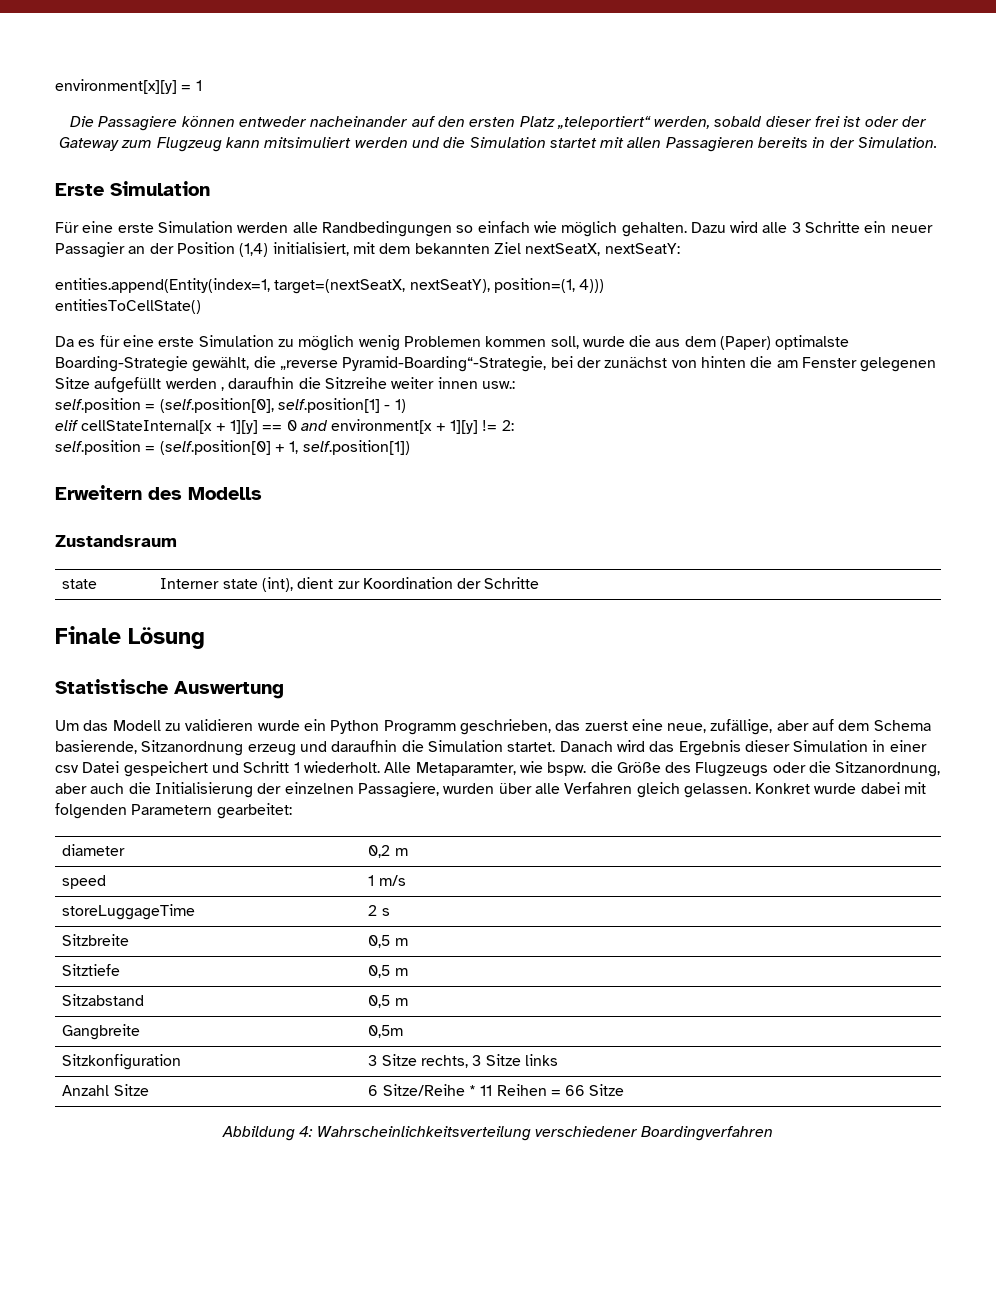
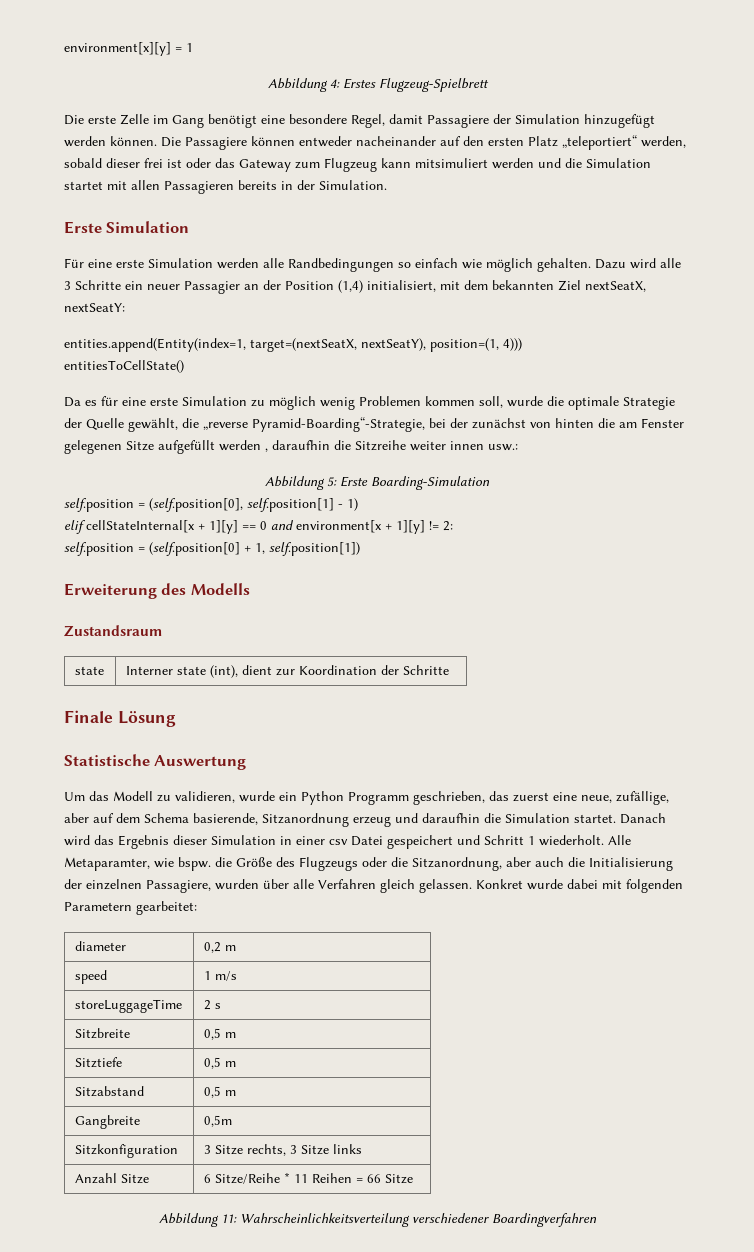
(202, 85) none -> [267,78,489,92] [64,114,655,128] [64,136,157,147] Abbildung 4: Erstes Flugzeug-Spielbrett // Die erste Zelle im Gang benötigt eine besondere Regel, damit Passagiere der Simulation hinzugefügt werden können.
[902,116,928,127] der -> [215,158,235,168] das
[655,335,850,350] [55,356,188,372] aus dem (Paper) optimalste Boarding-Strategie -> [568,396,675,410] [64,418,124,430] optimale Strategie der Quelle
(515, 385) none -> [265,476,490,490] // Abbildung 5: Erste Boarding-Simulation
[55,485,142,500] Erweitern -> [64,583,157,599] Erweiterung
[185,719,254,731] validieren -> [175,791,235,803] validieren,
[299,1126,314,1137] 4: -> [220,1214,237,1223] 11:

